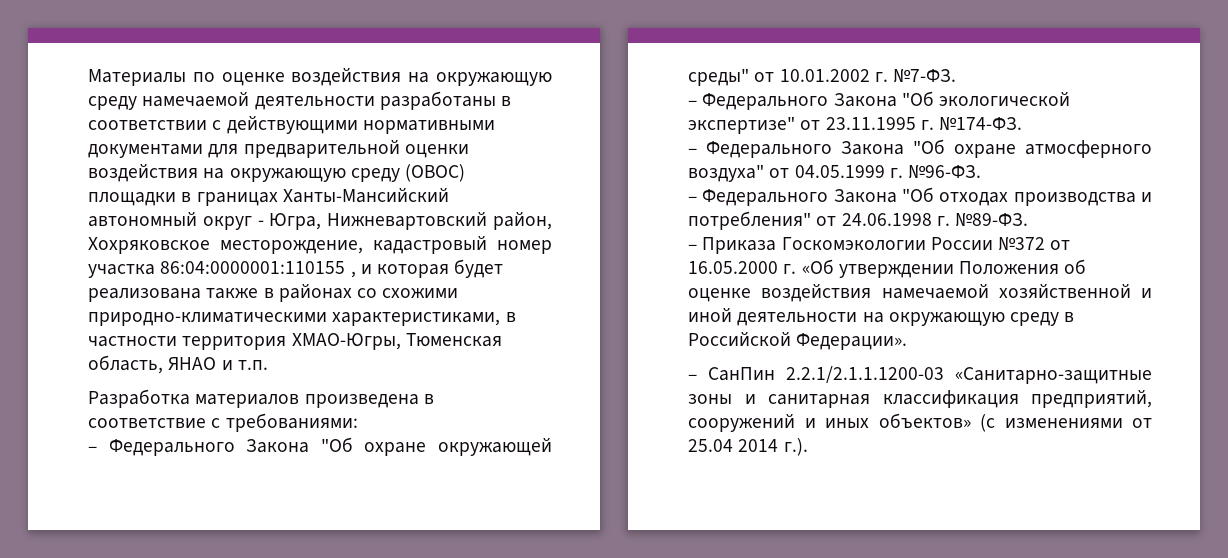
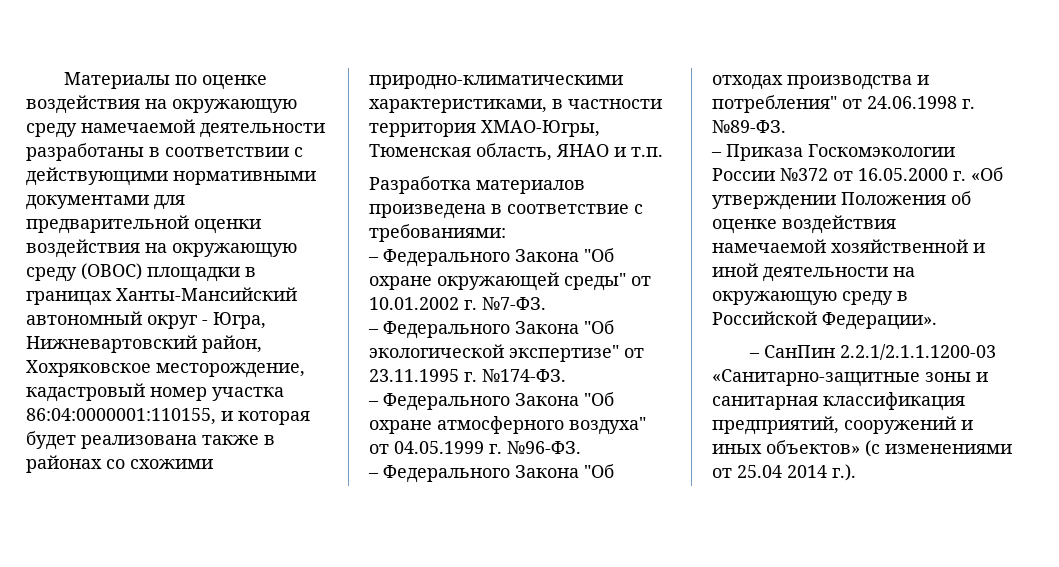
[160,261,356,278] 86:04:0000001:110155 , -> [26,408,216,425] 86:04:0000001:110155,

